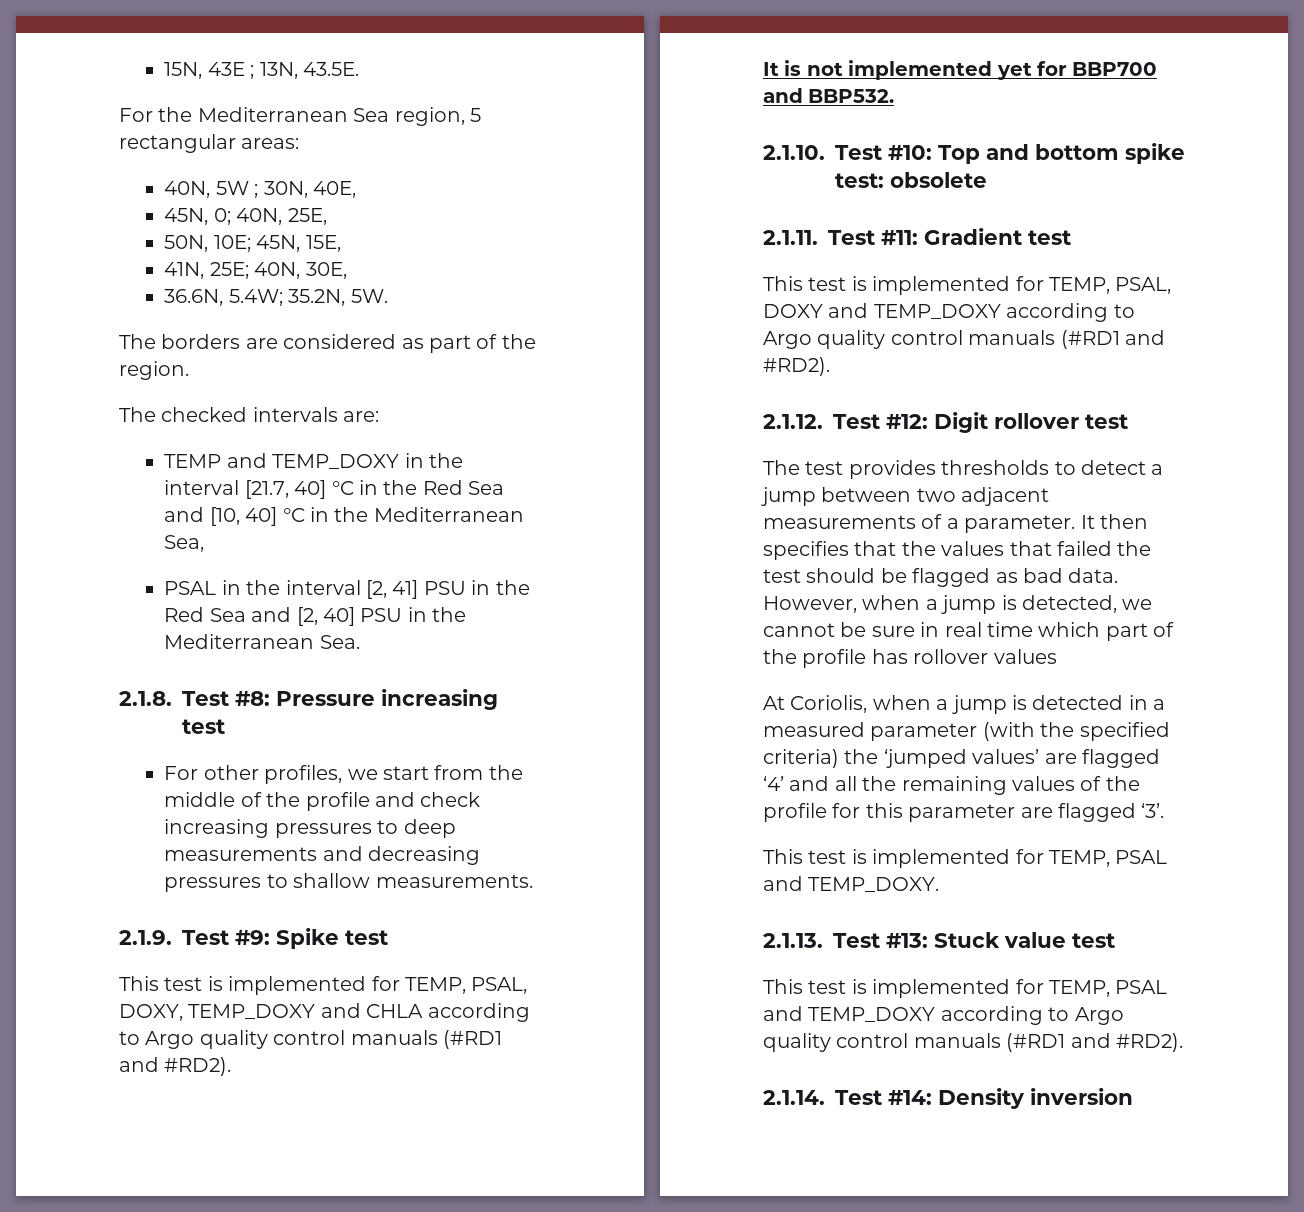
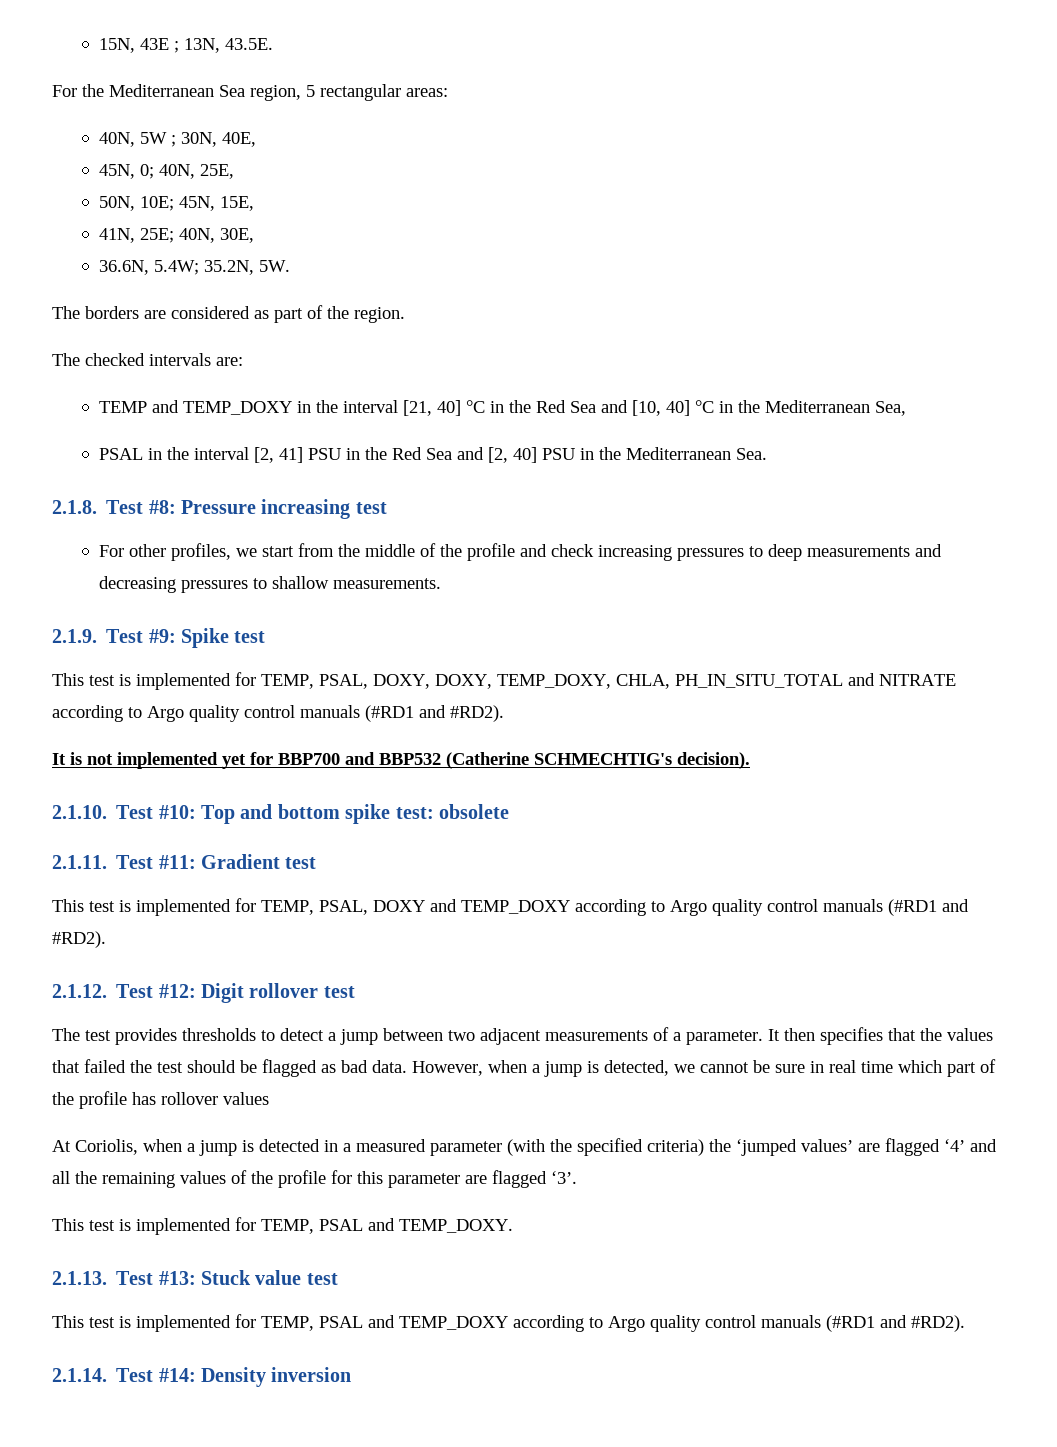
[244,480,289,499] [21.7, -> [402,400,432,416] [21,
[188,1003,424,1019] TEMP_DOXY and CHLA -> [435,673,956,689] DOXY, TEMP_DOXY, CHLA, PH_IN_SITU_TOTAL and NITRATE
[808,89,895,103] BBP532. -> [379,752,750,769] BBP532 (Catherine SCHMECHTIG's decision).

